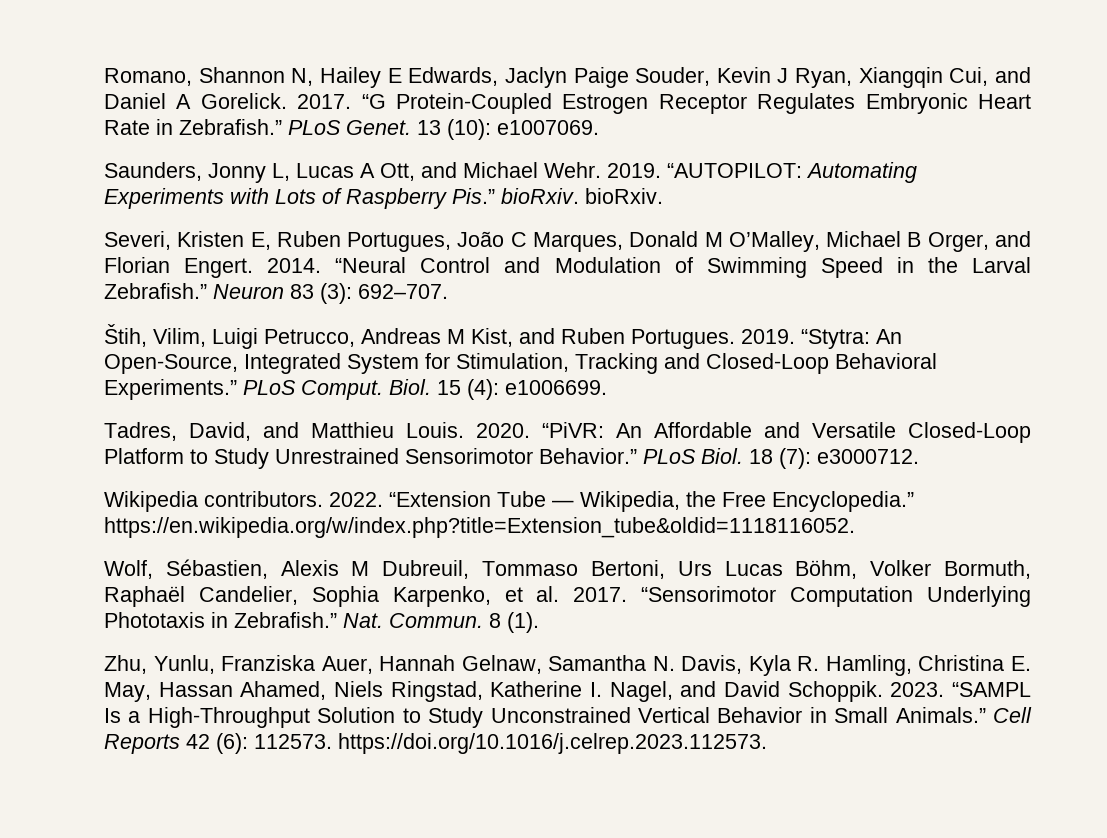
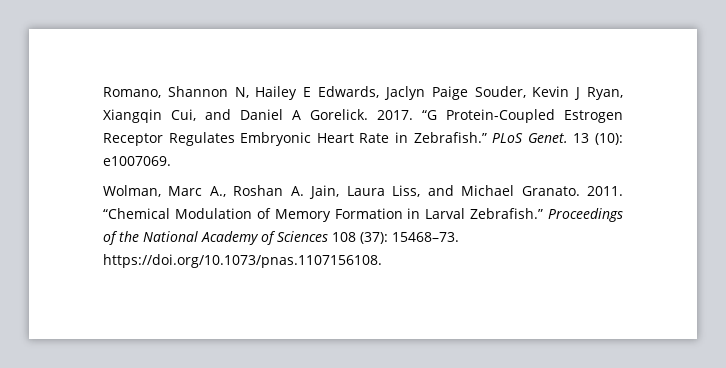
[104,162,917,183] [104,188,663,209] [104,231,1032,252] [104,257,1032,278] [104,283,448,304] [104,324,902,349] [104,353,937,374] [104,379,607,400] [104,422,1031,443] [104,448,919,469] [104,491,914,512] [104,517,855,538] [104,559,1032,579] [104,586,1032,607] [104,612,539,633] [104,655,1031,676] [104,681,1031,702] [104,707,1032,728] [104,733,767,754] Saunders, Jonny L, Lucas A Ott, and Michael Wehr. 2019. “AUTOPILOT: Automating Experiments with Lots of Raspberry Pis.” bioRxiv. bioRxiv. // Severi, Kristen E, Ruben Portugues, João C Marques, Donald M O’Malley, Michael B Orger, and Florian Engert. 2014. “Neural Control and Modulation of Swimming Speed in the Larval Zebrafish.” Neuron 83 (3): 692–707. // Štih, Vilim, Luigi Petrucco, Andreas M Kist, and Ruben Portugues. 2019. “Stytra: An Open-Source, Integrated System for Stimulation, Tracking and Closed-Loop Behavioral Experiments.” PLoS Comput. Biol. 15 (4): e1006699. // Tadres, David, and Matthieu Louis. 2020. “PiVR: An Affordable and Versatile Closed-Loop Platform to Study Unrestrained Sensorimotor Behavior.” PLoS Biol. 18 (7): e3000712. // Wikipedia contributors. 2022. “Extension Tube — Wikipedia, the Free Encyclopedia.” https://en.wikipedia.org/w/index.php?title=Extension_tube&oldid=1118116052. // Wolf, Sébastien, Alexis M Dubreuil, Tommaso Bertoni, Urs Lucas Böhm, Volker Bormuth, Raphaël Candelier, Sophia Karpenko, et al. 2017. “Sensorimotor Computation Underlying Phototaxis in Zebrafish.” Nat. Commun. 8 (1). // Zhu, Yunlu, Franziska Auer, Hannah Gelnaw, Samantha N. Davis, Kyla R. Hamling, Christina E. May, Hassan Ahamed, Niels Ringstad, Katherine I. Nagel, and David Schoppik. 2023. “SAMPL Is a High-Throughput Solution to Study Unconstrained Vertical Behavior in Small Animals.” Cell Reports 42 (6): 112573. https://doi.org/10.1016/j.celrep.2023.112573. -> [103,185,623,199] [103,208,623,222] [103,231,459,245] [103,254,382,268] Wolman, Marc A., Roshan A. Jain, Laura Liss, and Michael Granato. 2011. “Chemical Modulation of Memory Formation in Larval Zebrafish.” Proceedings of the National Academy of Sciences 108 (37): 15468–73. https://doi.org/10.1073/pnas.1107156108.

